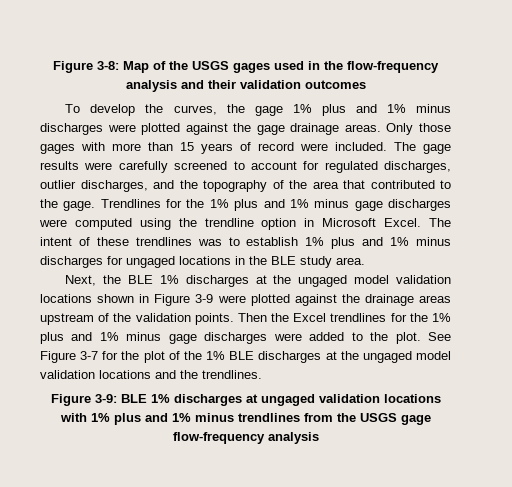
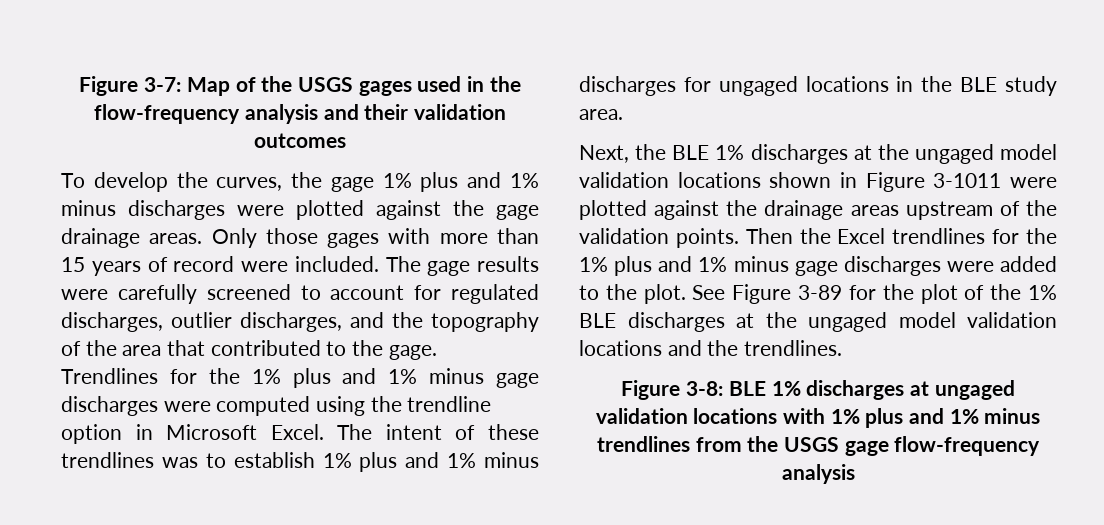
[53,61,119,73] Figure 3-8: -> [79,76,182,96] Figure 3-7:
[195,294,214,303] 3-9 -> [933,173,1002,188] 3-1011
[80,351,99,360] 3-7 -> [798,285,843,300] 3-89
[94,394,117,403] 3-9: -> [686,381,724,396] 3-8:

